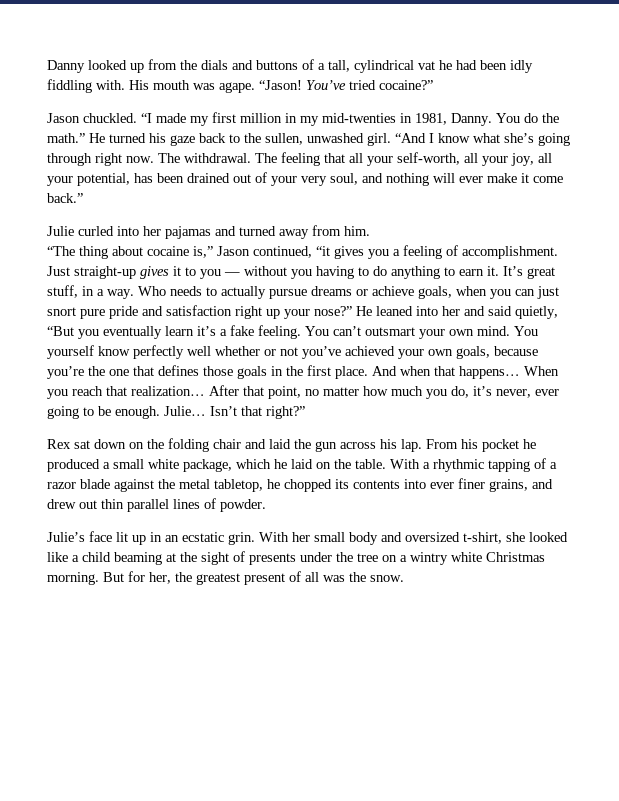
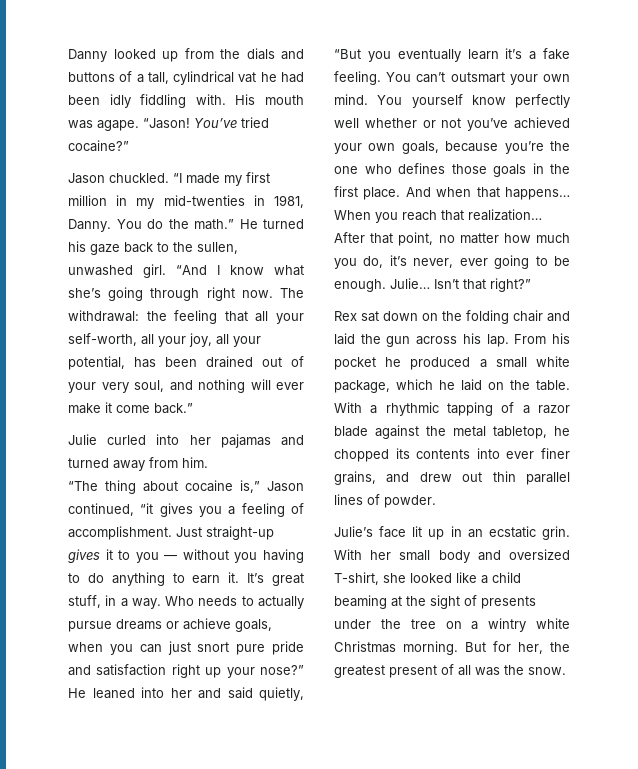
[184,153,277,163] withdrawal. The -> [68,310,167,322] withdrawal: the
[133,366,154,376] that -> [364,164,392,174] who
[463,532,502,544] t-shirt, -> [334,572,379,585] T-shirt,

